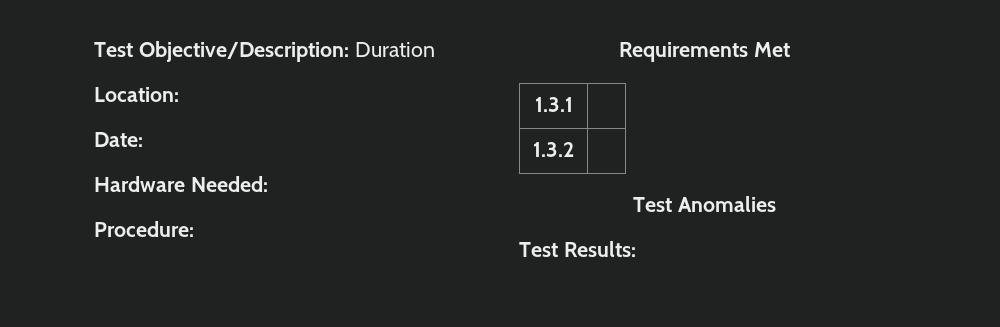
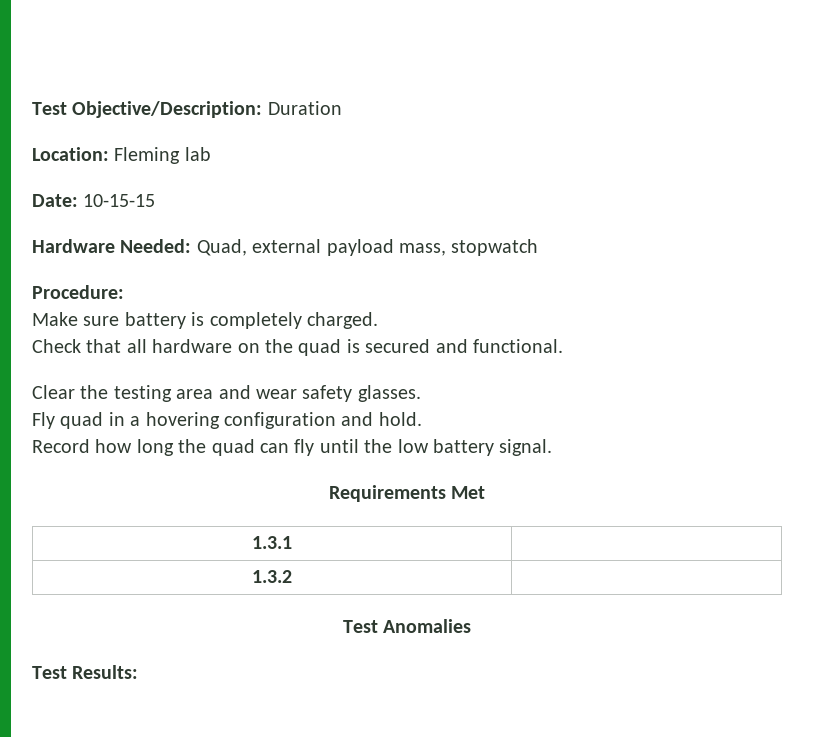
(179, 94) none -> [114,147,211,164] Fleming lab
(143, 139) none -> [83,194,156,207] 10-15-15
[94,221,194,237] // Procedure: -> [196,239,539,256] [32,285,124,299] [32,312,378,329] [32,339,563,356] [32,385,421,402] [32,412,422,429] [32,439,553,456] Quad, external payload mass, stopwatch // Procedure: // Make sure battery is completely charged. // Check that all hardware on the quad is secured and functional. // Clear the testing area and wear safety glasses. // Fly quad in a hovering configuration and hold. // Record how long the quad can fly until the low battery signal.

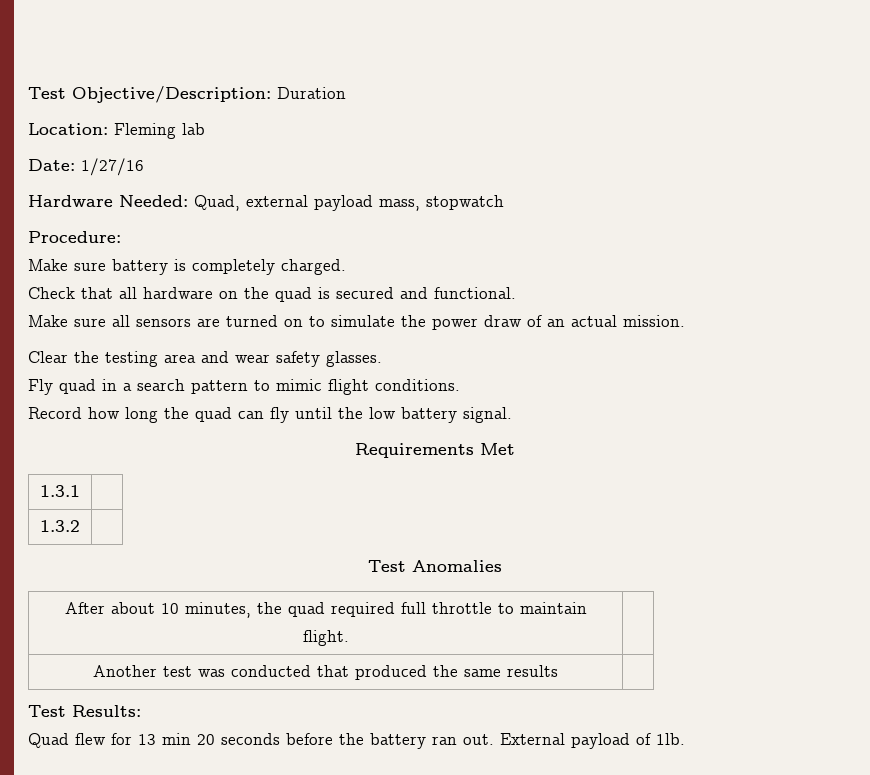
[83,194,156,207] 10-15-15 -> [81,158,144,176] 1/27/16
(563, 346) none -> [28,315,685,330] // Make sure all sensors are turned on to simulate the power draw of an actual mission.
[145,412,422,429] hovering configuration and hold. -> [137,379,460,395] search pattern to mimic flight conditions.
[32,665,139,679] // Test Results: -> [64,602,587,618] [302,630,349,646] [93,665,558,680] [28,705,141,717] [28,733,685,749] // After about 10 minutes, the quad required full throttle to maintain flight. | // Another test was conducted that produced the same results | // Test Results: // Quad flew for 13 min 20 seconds before the battery ran out. External payload of 1lb.

